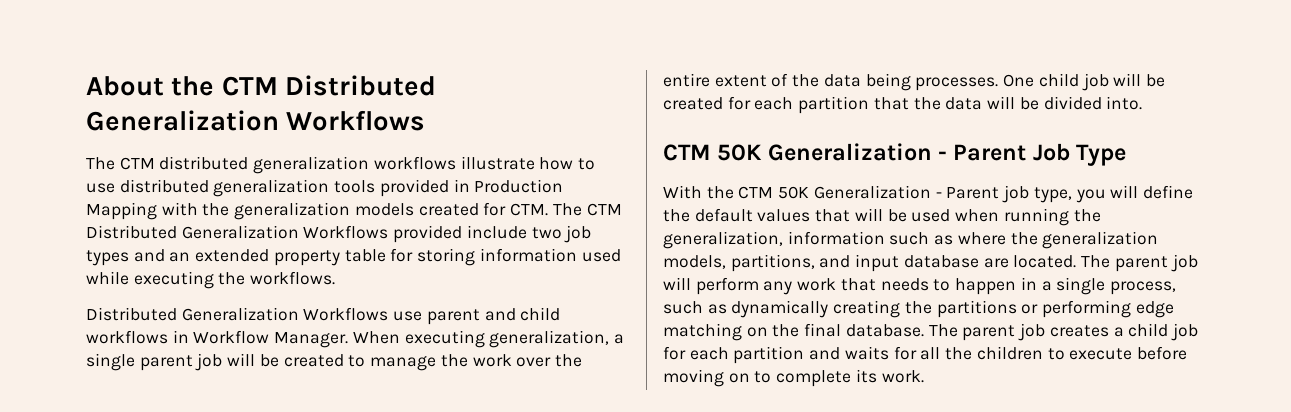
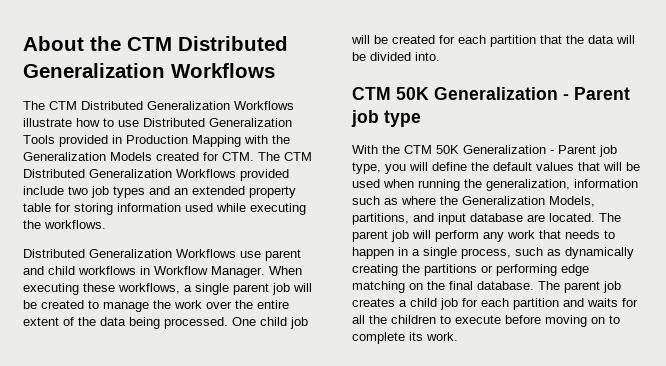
[159,156,456,174] distributed generalization workflows -> [81,101,294,110] Distributed Generalization Workflows
[119,179,376,197] distributed generalization tools -> [143,118,292,127] [23,135,55,144] Distributed Generalization Tools
[234,202,414,220] generalization models -> [23,152,152,161] Generalization Models
[489,330,610,348] generalization, -> [83,283,180,294] these workflows,
[915,77,999,91] processes. -> [164,317,228,329] processed.
[1032,143,1127,166] Job Type -> [351,110,421,127] job type
[1042,231,1159,249] [663,255,726,269] generalization models, -> [462,196,595,207] Generalization Models,

